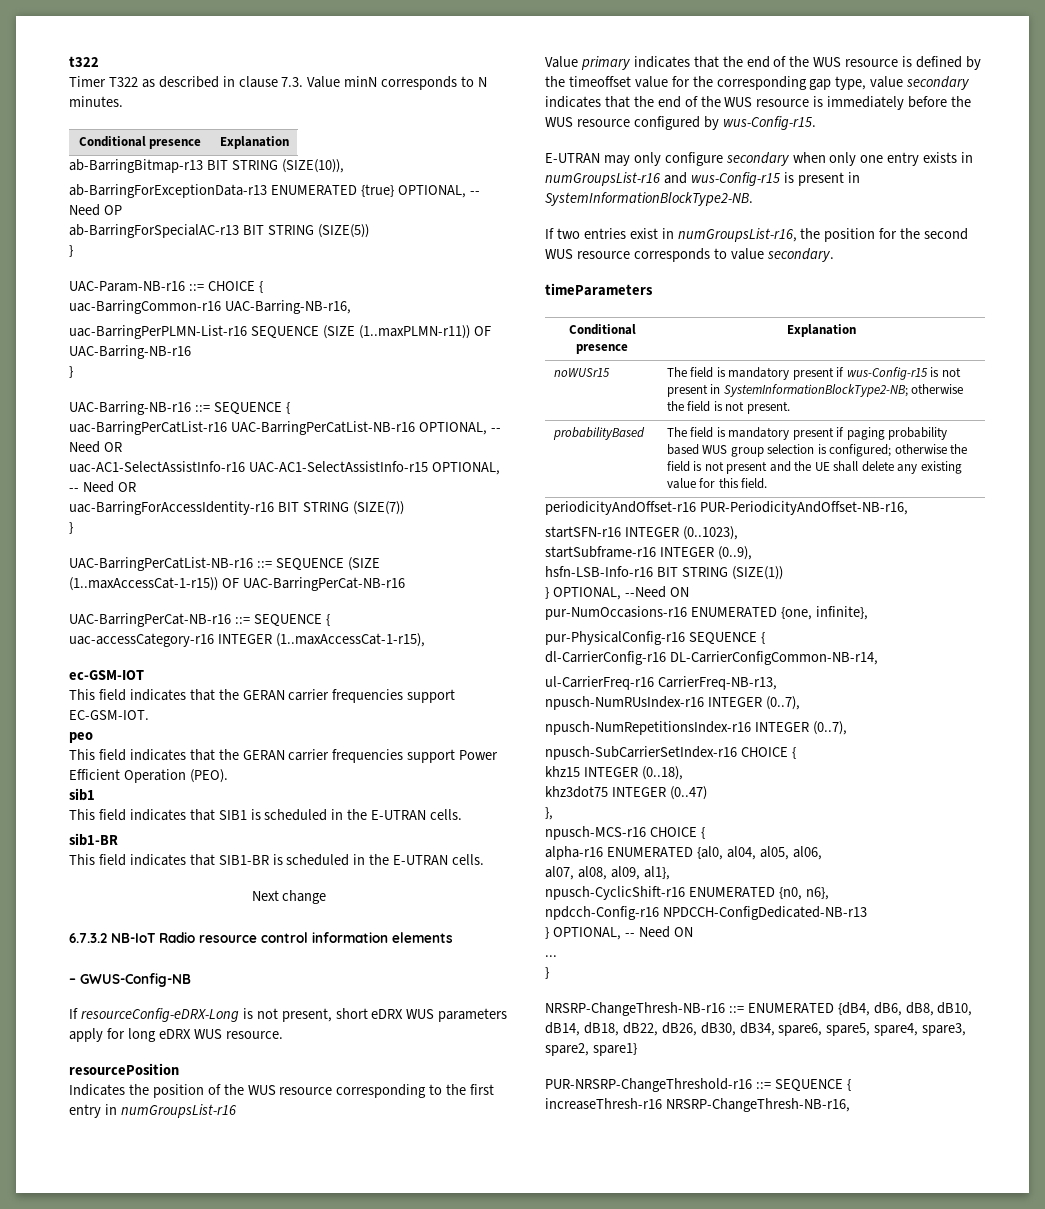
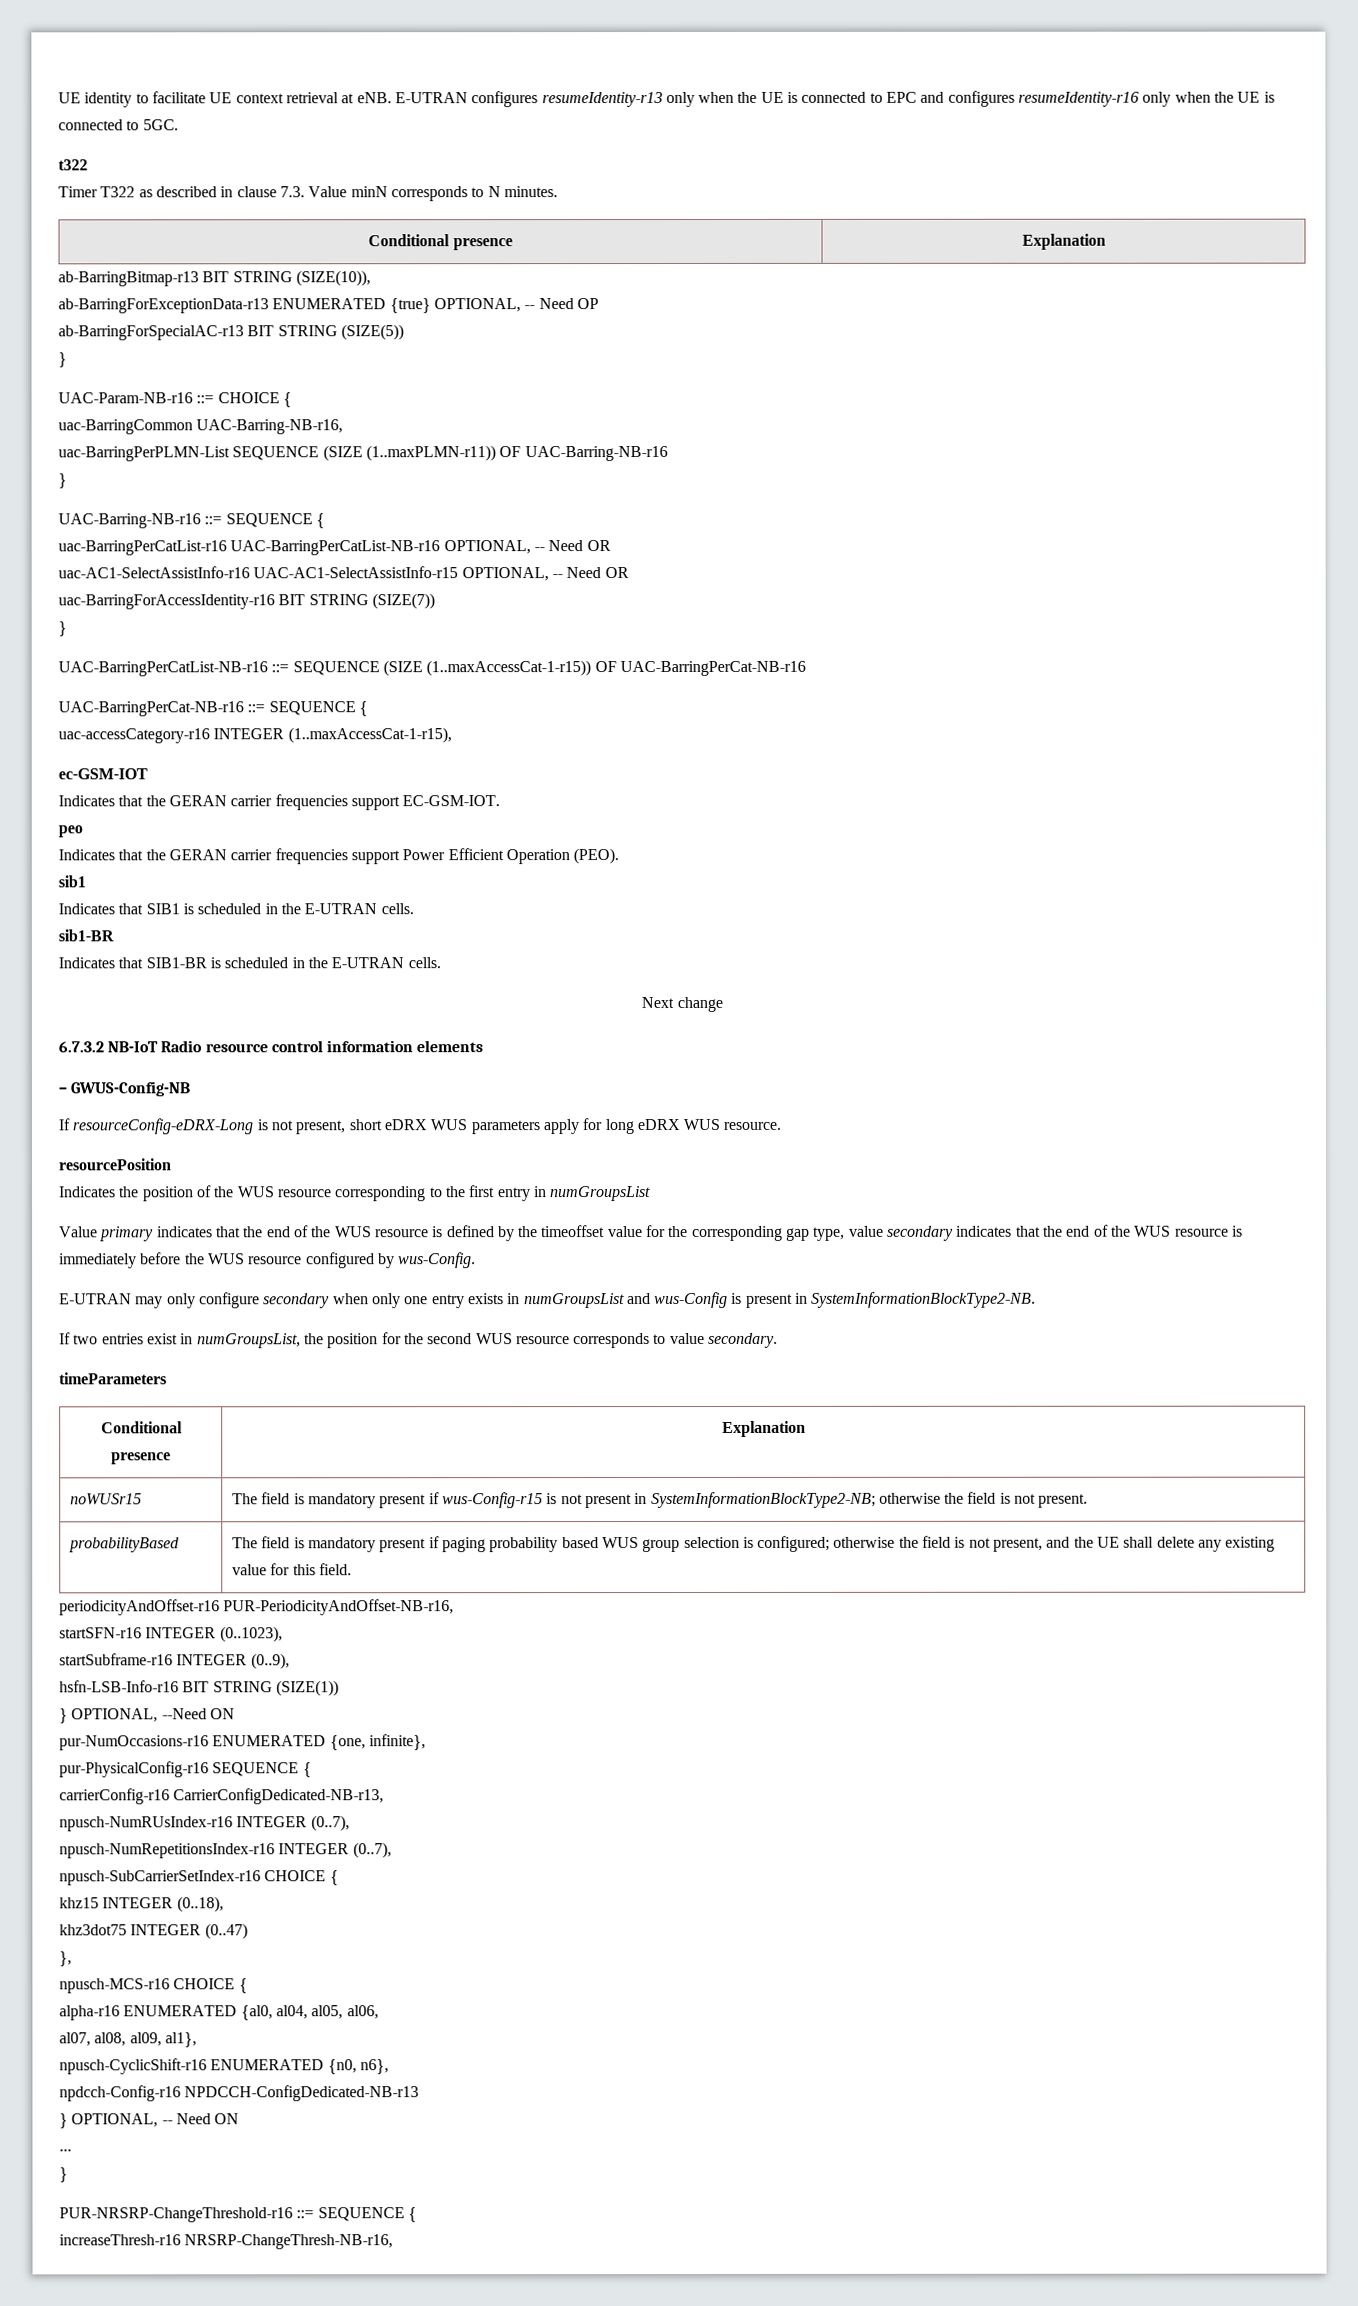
(69, 61) none -> [58,90,1275,108] [58,119,179,131] UE identity to facilitate UE context retrieval at eNB. E-UTRAN configures resumeIdentity-r13 only when the UE is connected to EPC and configures resumeIdentity-r16 only when the UE is connected to 5GC. //
[69,300,221,314] uac-BarringCommon-r16 -> [58,419,193,435] uac-BarringCommon
[69,325,247,339] uac-BarringPerPLMN-List-r16 -> [58,446,230,462] uac-BarringPerPLMN-List
[69,689,186,701] This field indicates -> [58,795,115,807] Indicates
[69,749,186,761] This field indicates -> [58,849,115,861] Indicates
[69,809,186,821] This field indicates -> [58,903,115,915] Indicates
[69,854,186,866] This field indicates -> [58,957,115,969] Indicates
[120,1104,237,1118] numGroupsList-r16 -> [550,1186,652,1202] numGroupsList
[722,116,816,130] wus-Config-r15. -> [398,1252,477,1269] wus-Config.
[545,172,780,186] numGroupsList-r16 and wus-Config-r15 -> [523,1291,729,1309] numGroupsList and wus-Config
[677,228,797,242] numGroupsList-r16, -> [196,1333,301,1349] numGroupsList,
[726,461,768,474] present -> [993,1537,1044,1552] present,
[545,651,878,665] [545,676,777,690] dl-CarrierConfig-r16 DL-CarrierConfigCommon-NB-r14, // ul-CarrierFreq-r16 CarrierFreq-NB-r13, -> [59,1788,385,1805] carrierConfig-r16 CarrierConfigDedicated-NB-r13,
[545,1002,973,1016] [545,1022,967,1036] [545,1043,637,1056] // NRSRP-ChangeThresh-NB-r16 ::= ENUMERATED {dB4, dB6, dB8, dB10, dB14, dB18, dB22, dB26, dB30, dB34, spare6, spare5, spare4, spare3, spare2, spare1} -> (68, 2175) none

